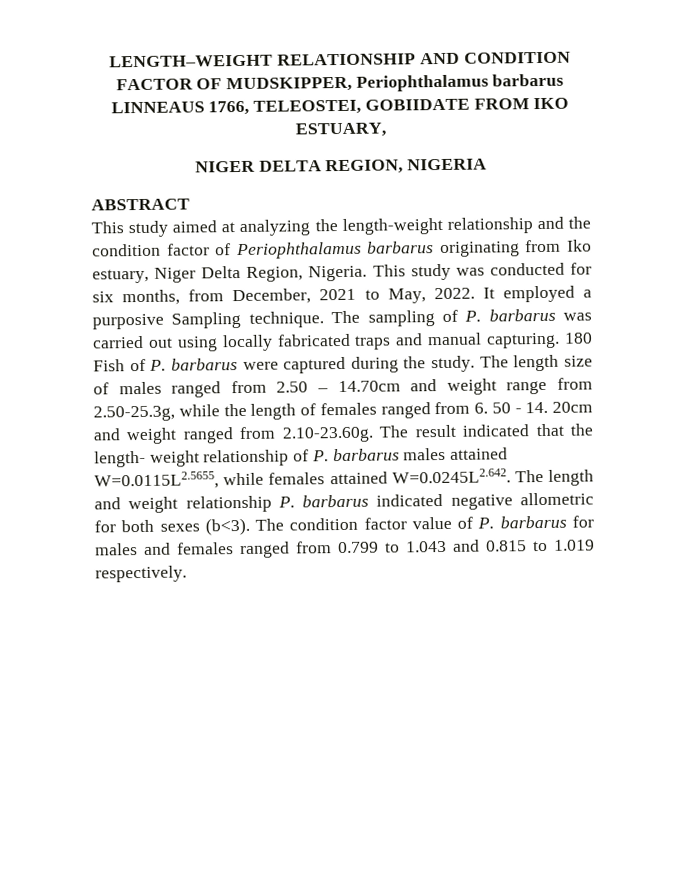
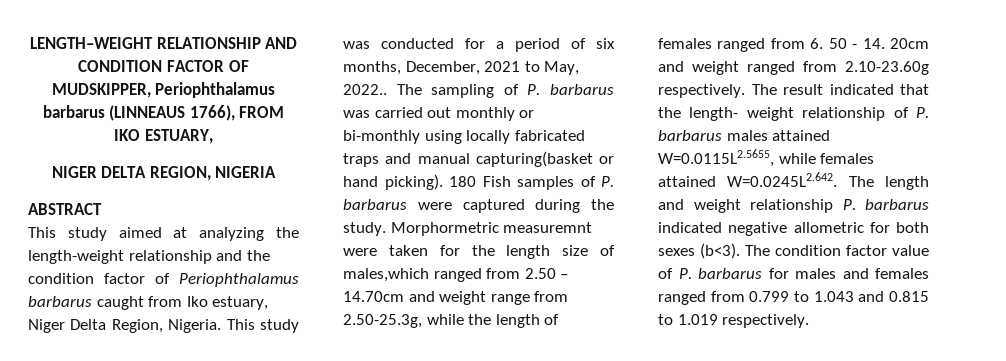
[110,98,470,116] LINNEAUS 1766, TELEOSTEI, GOBIIDATE -> [109,105,235,121] (LINNEAUS 1766),
[439,241,520,258] originating -> [96,296,144,310] caught
(592, 268) none -> [496,38,586,52] a period of
[188,289,225,302] from -> (401, 68) none
[433,285,593,303] [92,311,324,330] 2022. It employed a purposive Sampling technique. -> [343,84,387,95] 2022..
(173, 342) none -> [455,107,535,121] [343,130,420,144] monthly or bi-monthly
[486,332,561,349] capturing. -> [475,151,614,167] [343,174,443,190] capturing(basket or hand picking).
(125, 365) none -> [517,176,574,190] samples
[479,355,509,368] The -> [390,222,593,236] [343,245,495,256] Morphormetric measuremnt were taken for the
[118,381,162,395] males -> [343,268,429,282] males,which
[281,426,374,443] 2.10-23.60g. -> [845,61,929,75] [658,84,745,98] 2.10-23.60g respectively.

